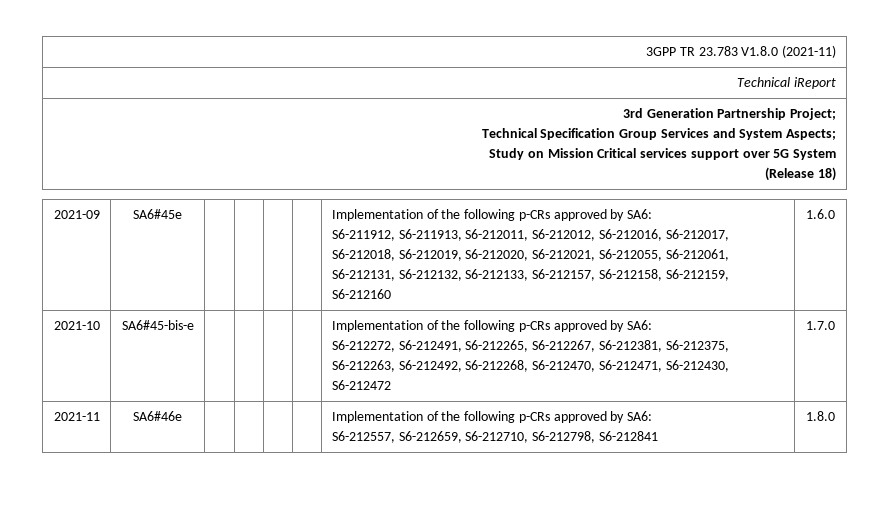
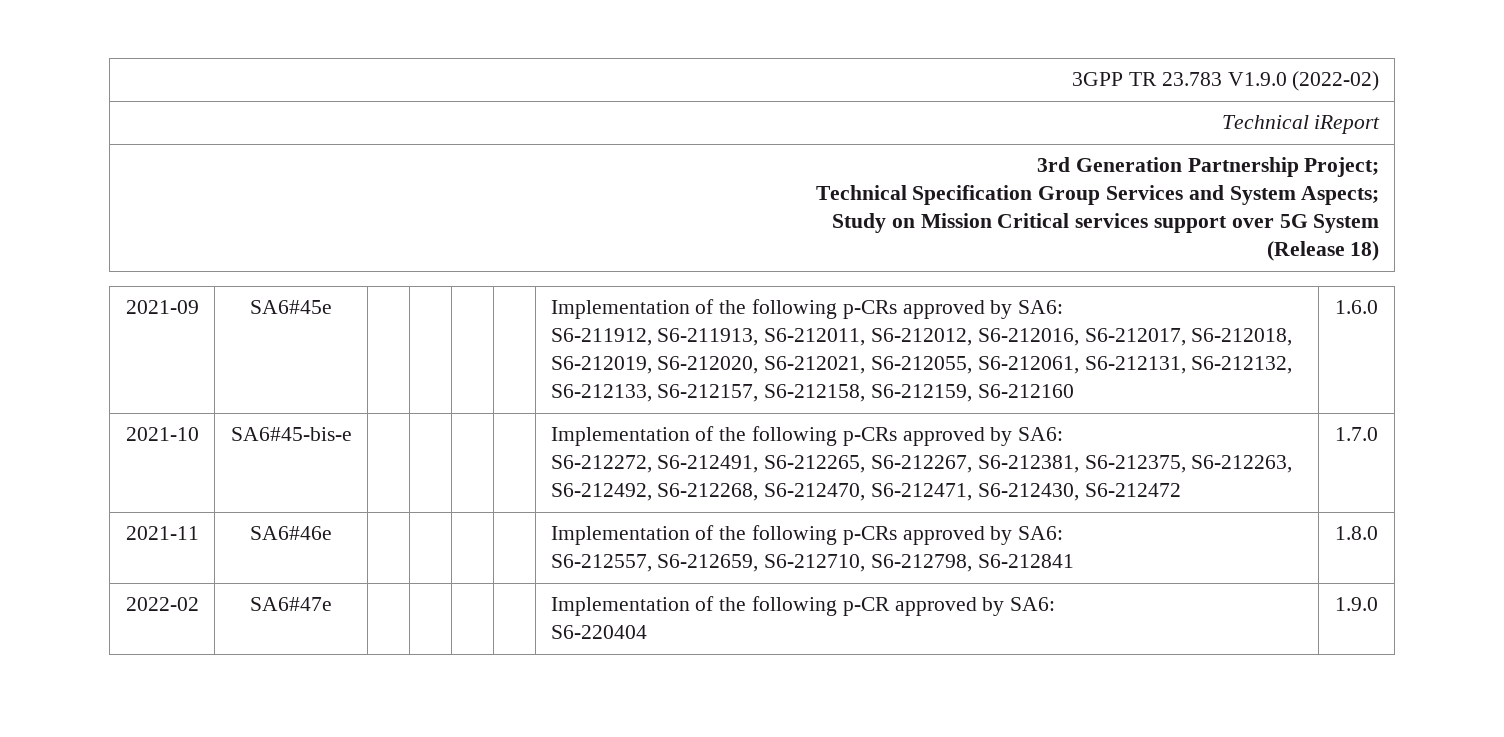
[741,45,837,58] V1.8.0 (2021-11) -> [1227,71,1380,91] V1.9.0 (2022-02)
(835, 416) none -> [125,597,199,611] [250,597,332,611] [550,596,1056,616] [550,625,647,639] [1335,597,1378,611] // 2022-02 | SA6#47e | | | | | Implementation of the following p-CR approved by SA6: // S6-220404 | 1.9.0

